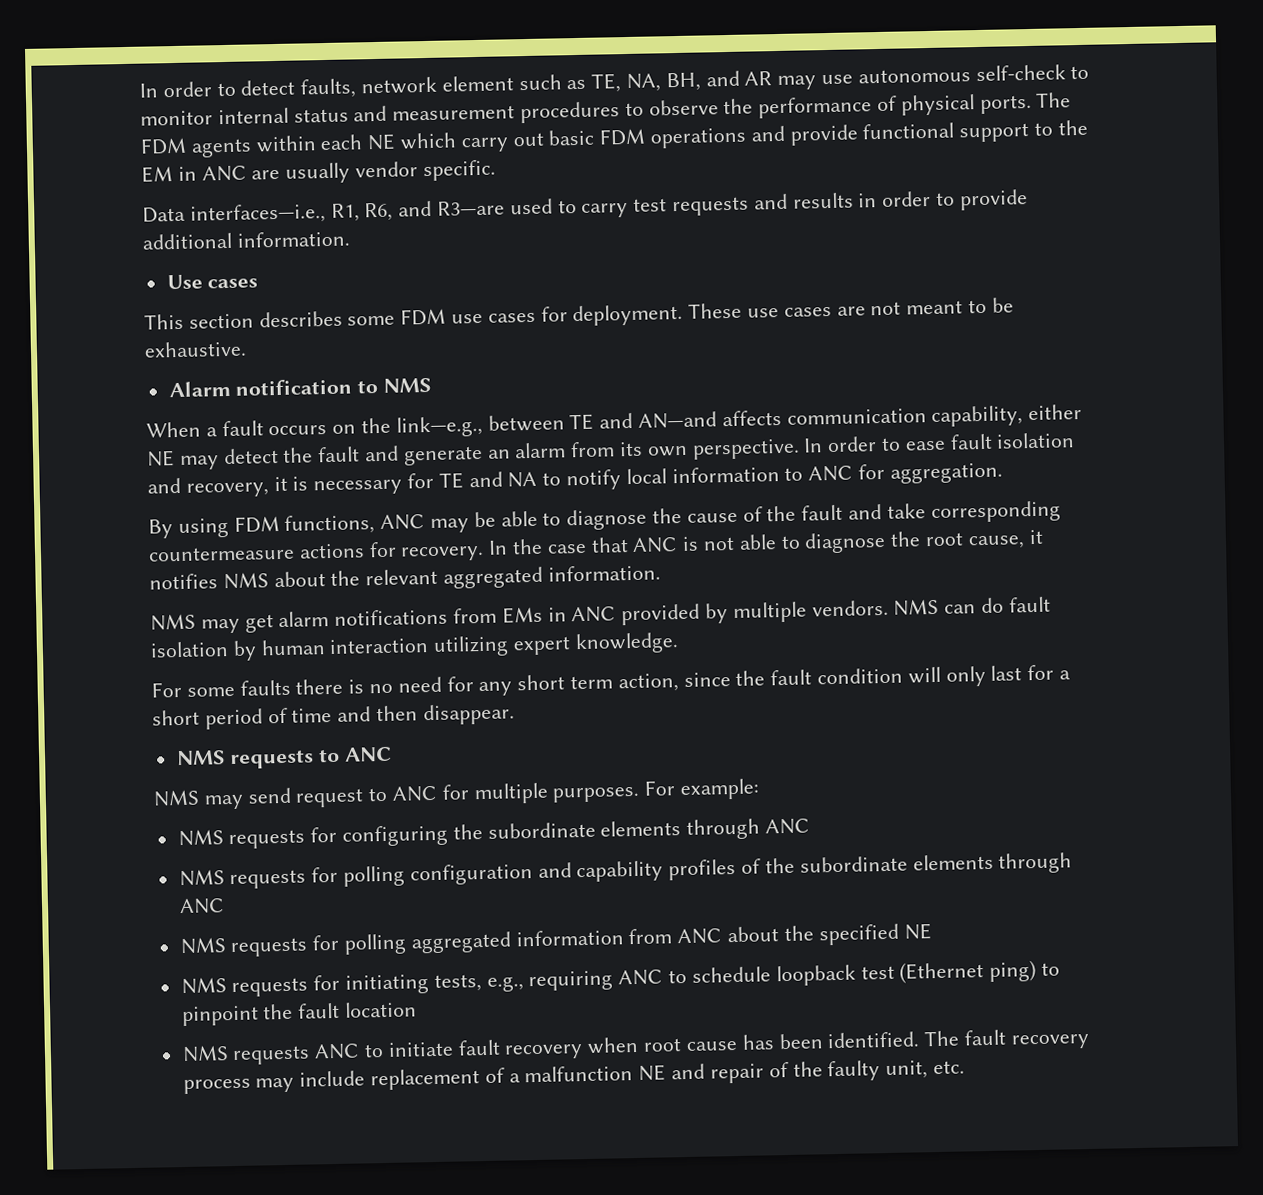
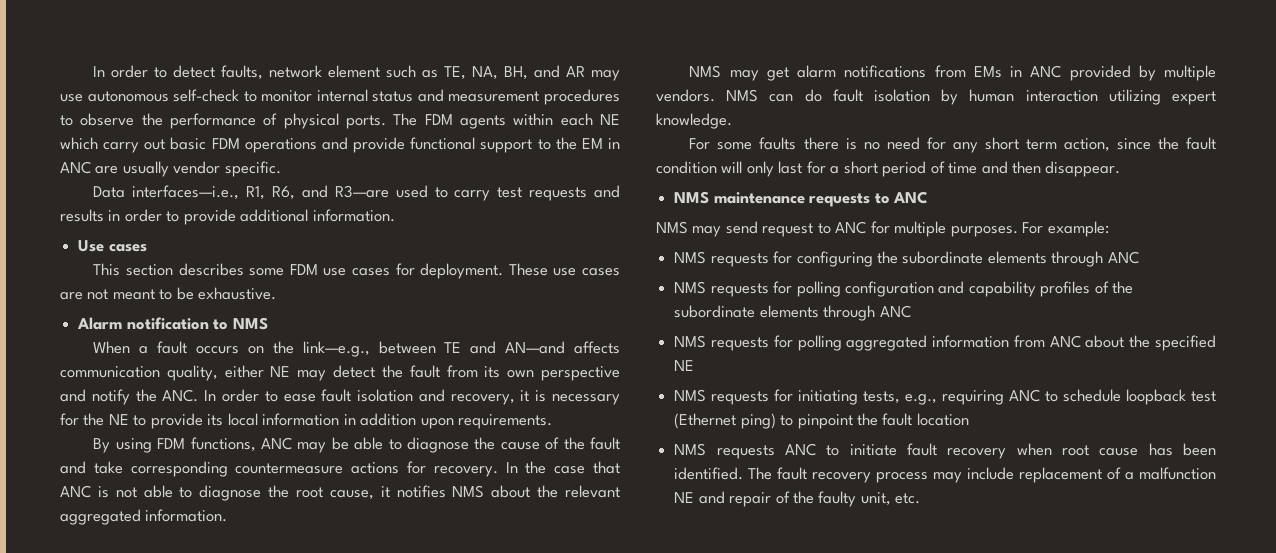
[931,405,1024,427] capability, -> [166,365,218,381] quality,
[364,438,800,466] and generate an alarm from its own perspective. -> [446,365,620,381] [60,389,199,405] from its own perspective and notify the ANC.
[438,462,1003,491] TE and NA to notify local information to ANC for aggregation. -> [83,413,553,429] the NE to provide its local information in addition upon requirements.
(226, 758) none -> [713,192,805,204] maintenance

